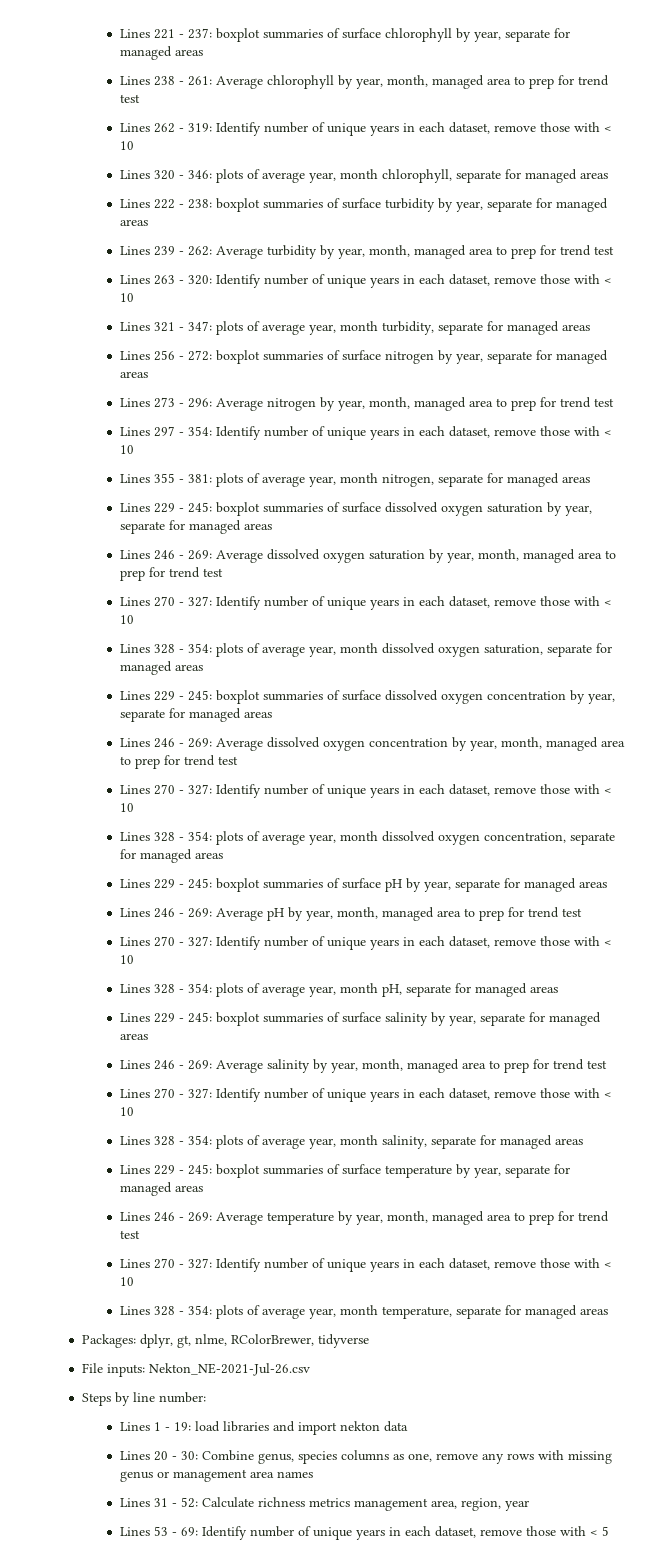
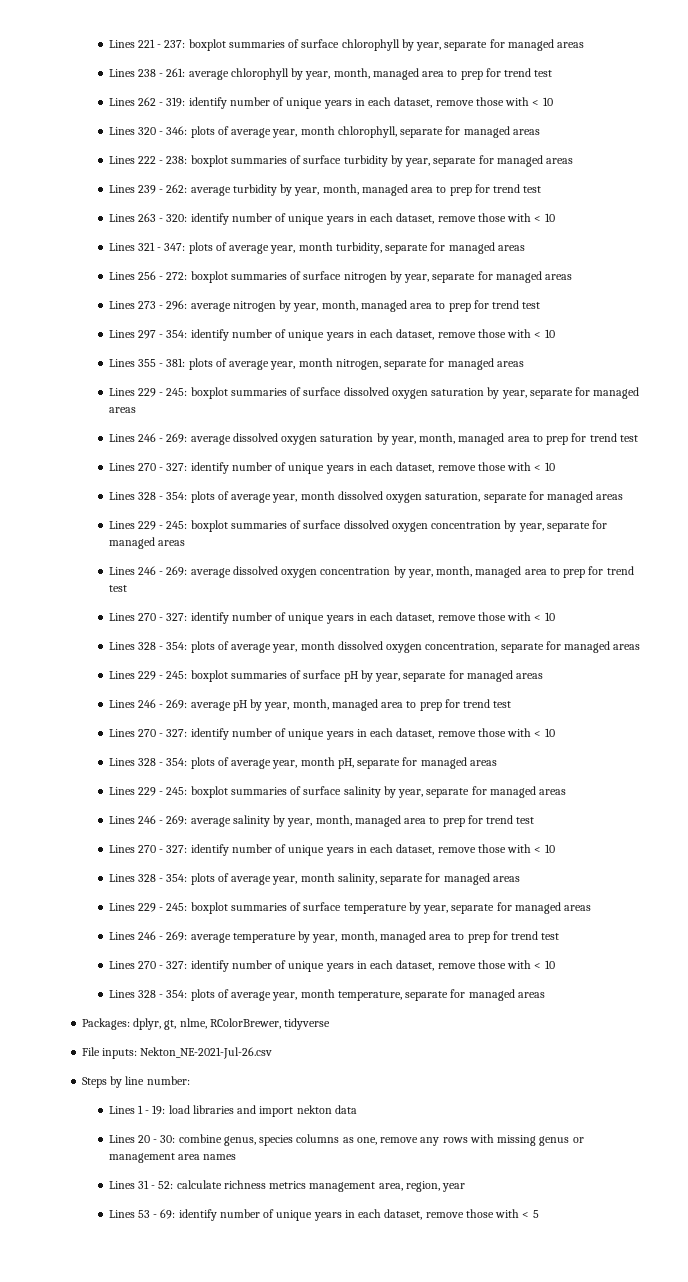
[215,76,263,89] Average -> [188,70,229,80] average
[215,122,261,136] Identify -> [188,97,227,109] identify
[215,246,263,259] Average -> [190,186,231,196] average
[215,274,261,288] Identify -> [190,213,229,225] identify
[215,398,263,411] Average -> [190,302,231,312] average
[215,426,261,440] Identify -> [190,329,229,341] identify
[215,550,263,563] Average -> [190,435,231,445] average
[215,596,261,610] Identify -> [190,462,229,474] identify
[215,738,263,751] Average -> [190,568,231,578] average
[215,784,261,798] Identify -> [190,612,229,624] identify
[215,908,263,921] Average -> [190,701,231,711] average
[215,936,261,950] Identify -> [190,728,229,740] identify
[215,1060,263,1073] Average -> [190,817,231,827] average
[215,1088,261,1102] Identify -> [190,844,229,856] identify
[215,1212,263,1225] Average -> [190,933,231,943] average
[215,1258,261,1272] Identify -> [190,960,229,972] identify
[201,1450,254,1461] Combine -> [178,1134,222,1143] combine
[201,1497,254,1508] Calculate -> [176,1180,222,1189] calculate
[201,1526,247,1540] Identify -> [178,1209,217,1221] identify

